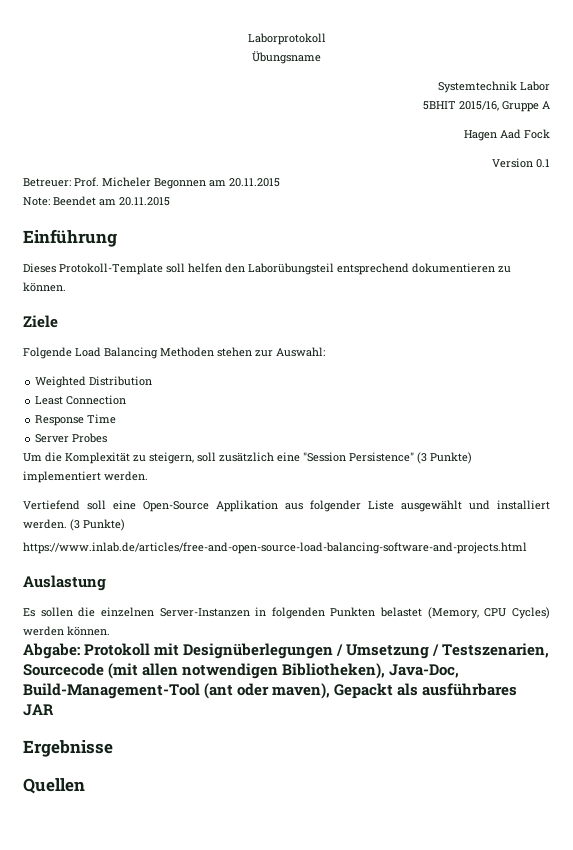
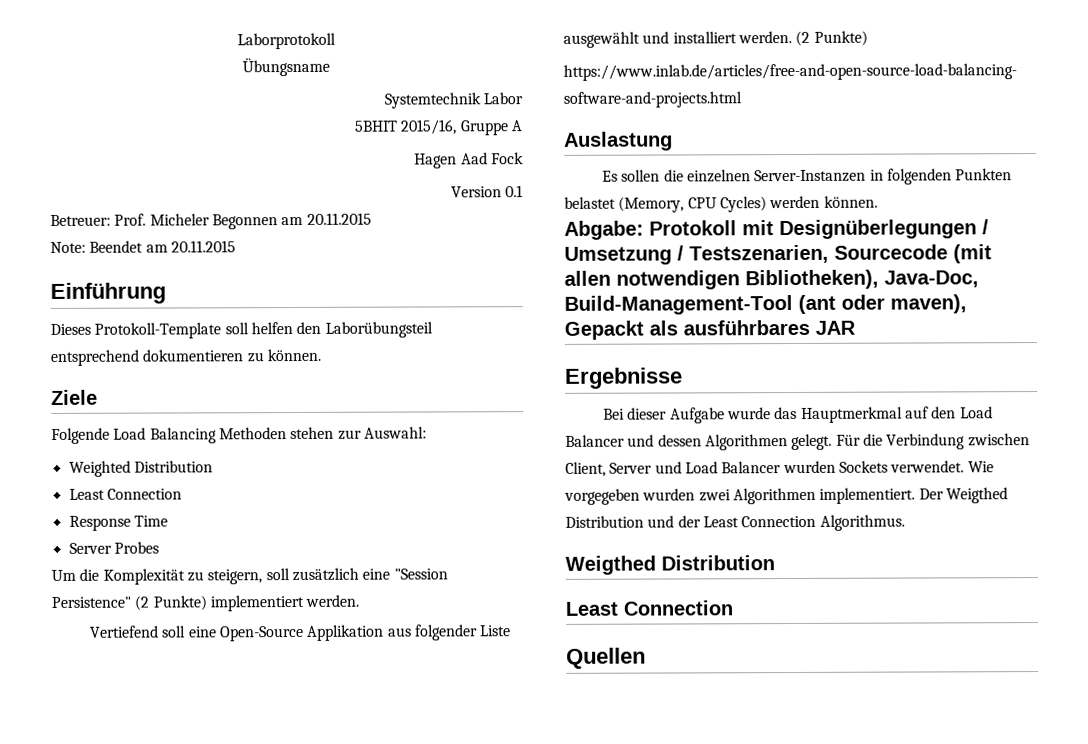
[417,452,427,464] (3 -> [134,595,150,611] (2
[70,519,80,531] (3 -> [795,30,811,46] (2
(113, 748) none -> [603,406,993,424] [565,433,1030,451] [565,460,994,477] [564,487,1008,505] [565,514,905,531] [565,555,775,575] [565,600,733,616] // Bei dieser Aufgabe wurde das Hauptmerkmal auf den Load Balancer und dessen Algorithmen gelegt. Für die Verbindung zwischen Client, Server und Load Balancer wurden Sockets verwendet. Wie vorgegeben wurden zwei Algorithmen implementiert. Der Weigthed Distribution und der Least Connection Algorithmus. // Weigthed Distribution // Least Connection

